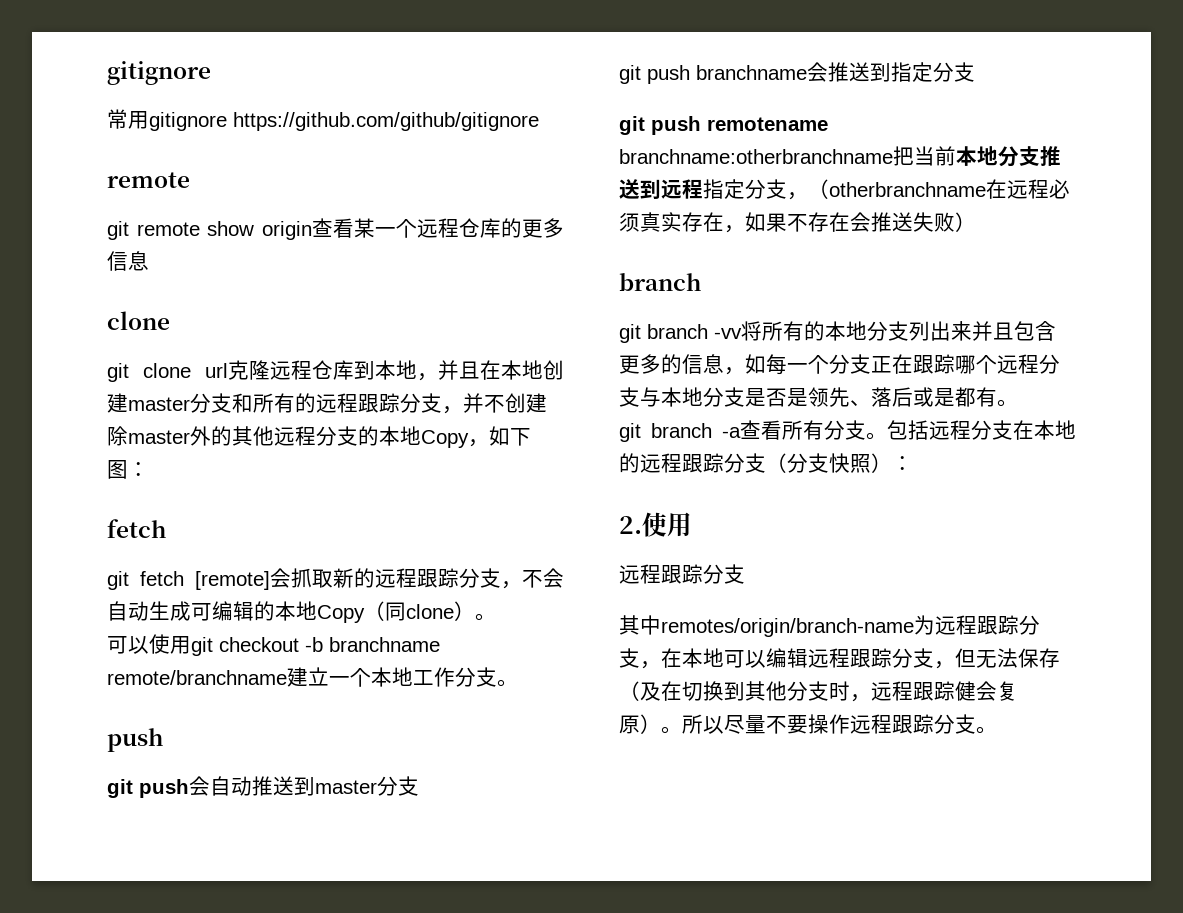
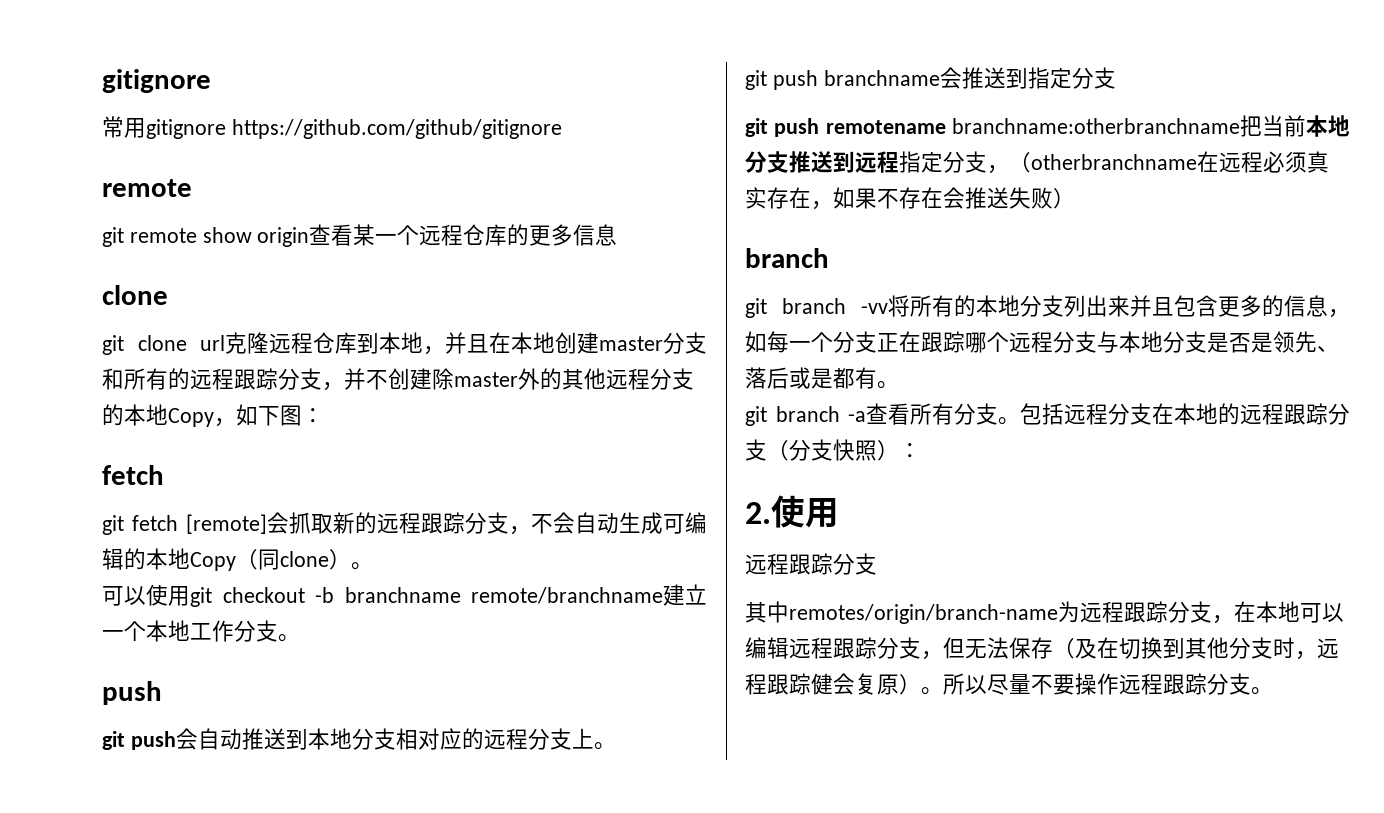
[315,776,419,796] master分支 -> [307,728,616,750] 本地分支相对应的远程分支上。

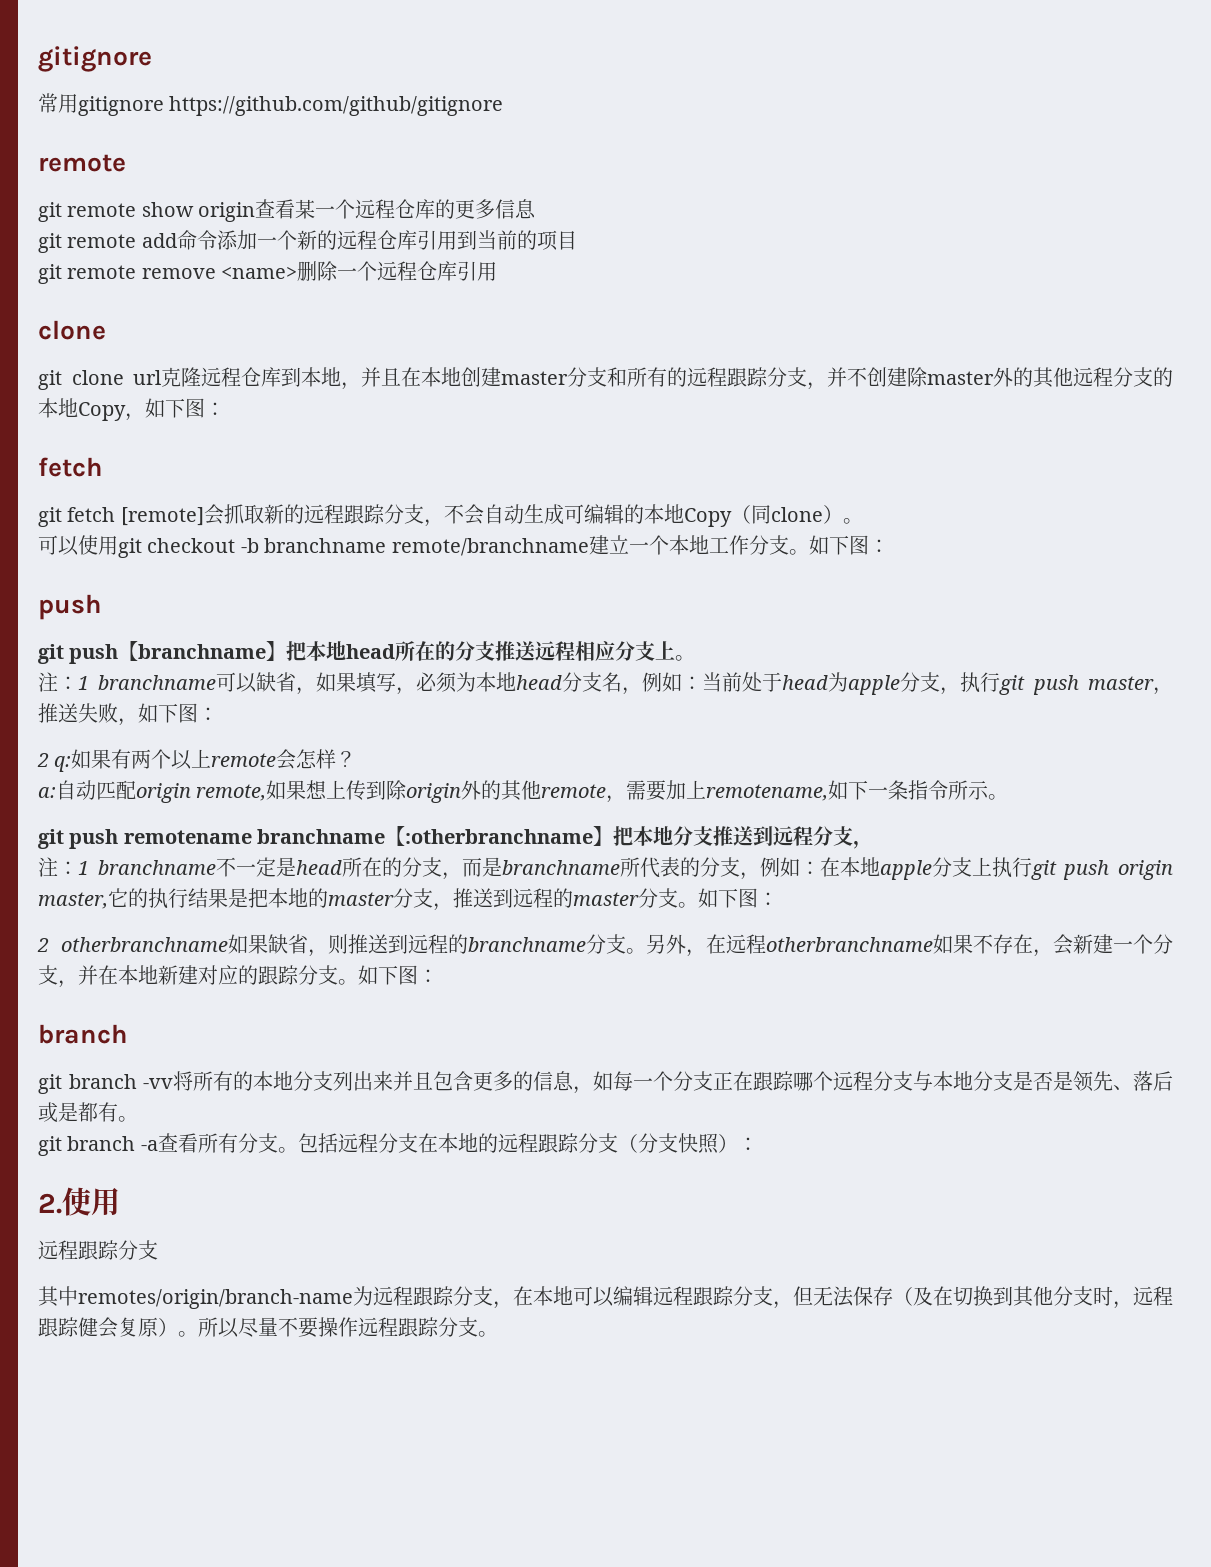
(618, 235) none -> [38,230,577,253] [38,261,498,284] // git remote add命令添加一个新的远程仓库引用到当前的项目 // git remote remove <name>删除一个远程仓库引用
(300, 638) none -> [808,535,889,555] 如下图：
[175,728,616,750] [745,67,1116,90] 会自动推送到本地分支相对应的远程分支上。 // git push branchname会推送到指定分支 -> [118,641,696,661] [38,672,1173,695] [38,703,218,726] [37,749,357,772] [38,780,1009,803] 【branchname】把本地head所在的分支推送远程相应分支上。 // 注：1 branchname可以缺省，如果填写，必须为本地head分支名，例如：当前处于head为apple分支，执行git push master，推送失败，如下图： // 2 q:如果有两个以上remote会怎样？ // a:自动匹配origin remote,如果想上传到除origin外的其他remote，需要加上remotename,如下一条指令所示。
[952,115,1306,137] branchname:otherbranchname把当前 -> [257,826,634,846] branchname【:otherbranchname】把
[899,151,1329,174] [745,187,1075,210] 指定分支，（otherbranchname在远程必须真实存在，如果不存在会推送失败） -> [813,826,874,849] [38,857,1173,880] [38,888,778,911] [37,934,1173,957] [38,965,438,988] 分支， // 注：1 branchname不一定是head所在的分支，而是branchname所代表的分支，例如：在本地apple分支上执行git push origin master,它的执行结果是把本地的master分支，推送到远程的master分支。如下图： // 2 otherbranchname如果缺省，则推送到远程的branchname分支。另外，在远程otherbranchname如果不存在，会新建一个分支，并在本地新建对应的跟踪分支。如下图：

